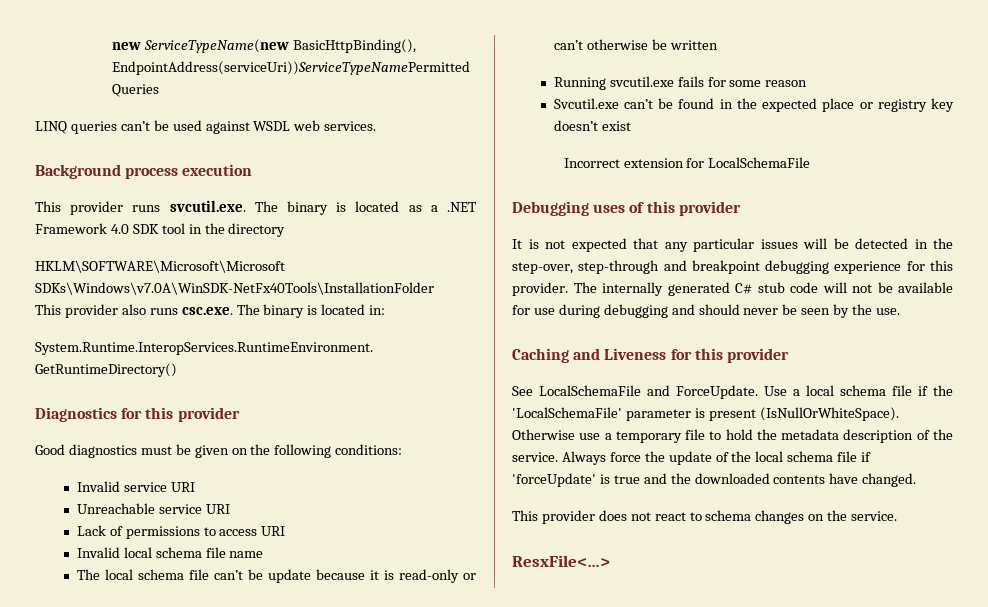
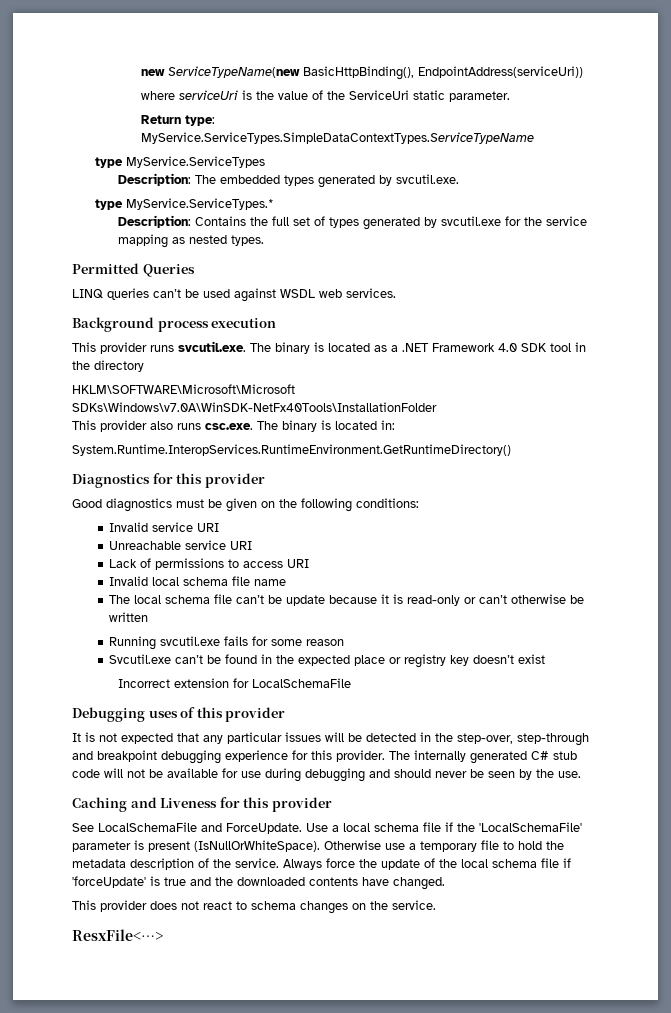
[112,61,471,75] EndpointAddress(serviceUri))ServiceTypeNamePermitted -> [417,66,583,78] [140,90,510,102] [140,115,215,126] [140,132,534,144] [94,156,265,168] [117,173,459,188] [94,198,274,210] [117,215,587,230] [117,234,264,248] [72,263,139,274] EndpointAddress(serviceUri)) // where serviceUri is the value of the ServiceUri static parameter. // Return type: MyService.ServiceTypes.SimpleDataContextTypes.ServiceTypeName // type MyService.ServiceTypes // Description: The embedded types generated by svcutil.exe. // type MyService.ServiceTypes.* // Description: Contains the full set of types generated by svcutil.exe for the service mapping as nested types. // Permitted

